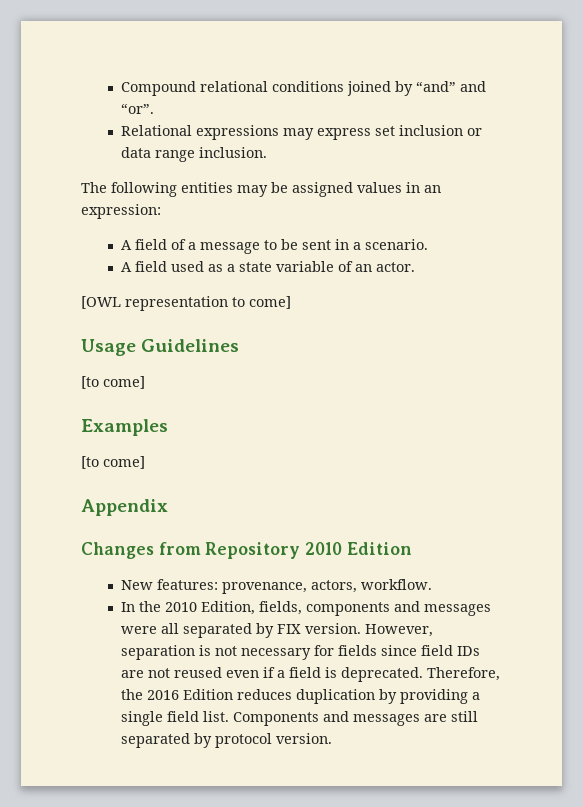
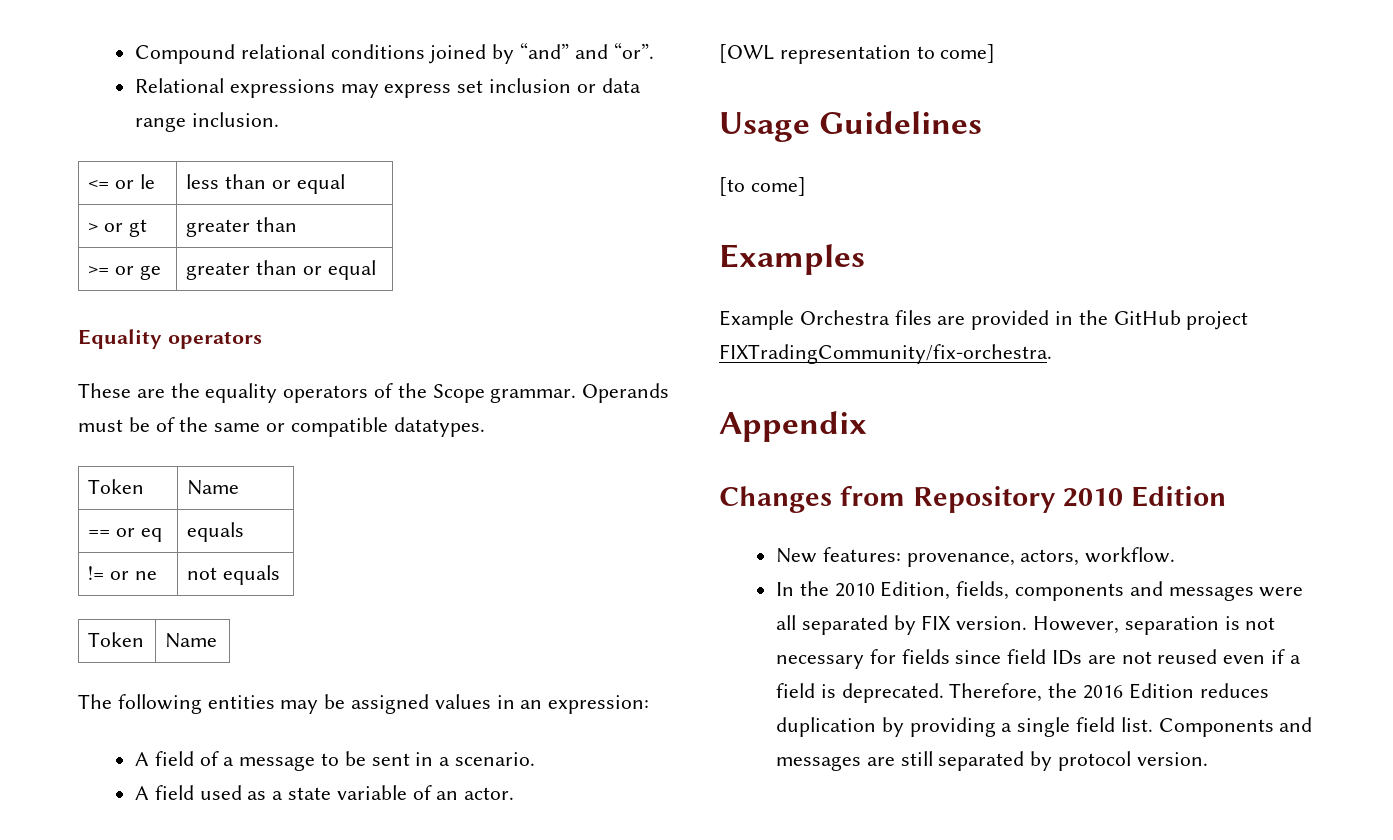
(267, 152) none -> [88,174,156,189] [186,174,345,194] [88,219,148,237] [186,217,298,237] [88,265,162,280] [186,260,376,280] [78,329,262,349] [78,383,670,403] [78,417,485,437] [88,479,145,494] [187,480,240,495] [88,528,163,542] [187,522,245,542] [88,566,158,580] [187,565,281,585] [88,632,145,647] [165,633,218,648] // <= or le | less than or equal // > or gt | greater than // >= or ge | greater than or equal // Equality operators // These are the equality operators of the Scope grammar. Operands must be of the same or compatible datatypes. // Token | Name // == or eq | equals // != or ne | not equals // Token | Name
[81,456,145,469] [to come] -> [719,310,1249,330] [719,344,1052,364] Example Orchestra files are provided in the GitHub project FIXTradingCommunity/fix-orchestra.

